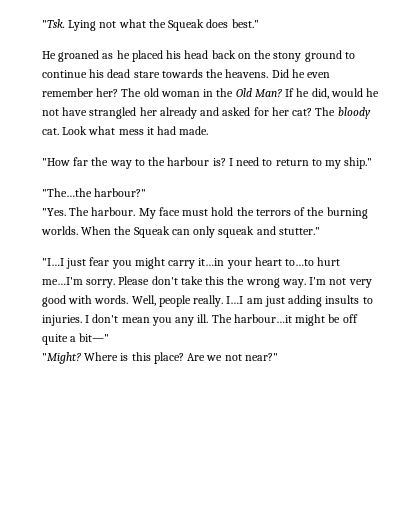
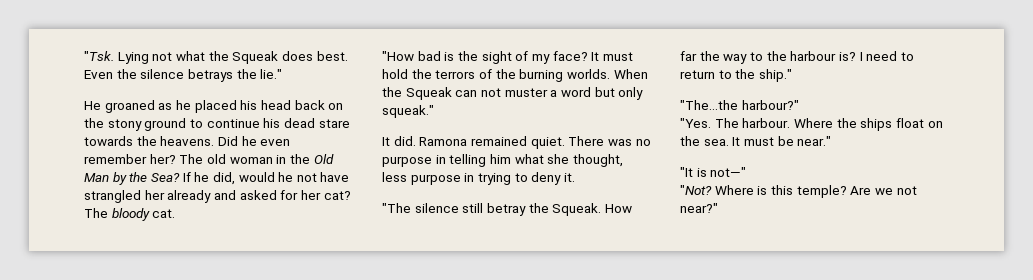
[231,19,259,28] best." -> [316,51,348,61] [84,69,283,82] best. Even the silence betrays the lie."
[254,89,282,97] Man? -> [84,172,180,185] Man by the Sea?
[62,126,209,135] [42,158,70,166] Look what mess it had made. // "How -> [382,51,633,64] [382,69,648,82] [382,87,644,100] [382,105,434,118] [382,136,651,149] [382,154,623,167] [382,172,575,185] [382,203,632,216] // "How bad is the sight of my face? It must hold the terrors of the burning worlds. When the Squeak can not muster a word but only squeak." // It did. Ramona remained quiet. There was no purpose in telling him what she thought, less purpose in trying to deny it. // "The silence still betray the Squeak. How
[325,160,342,169] my -> [735,69,756,79] the
[138,207,368,219] [41,226,320,238] [42,257,341,269] [42,276,372,288] [42,295,373,307] [42,314,358,326] [42,333,110,345] [42,352,81,364] My face must hold the terrors of the burning worlds. When the Squeak can only squeak and stutter." // "I…I just fear you might carry it…in your heart to…to hurt me…I'm sorry. Please don't take this the wrong way. I'm not very good with words. Well, people really. I…I am just adding insults to injuries. I don't mean you any ill. The harbour…it might be off quite a bit—" // "Might? -> [793,118,943,131] [680,136,832,146] [680,167,747,177] [680,185,712,195] Where the ships float on the sea. It must be near." // "It is not—" // "Not?
[153,352,184,364] place? -> [796,185,847,198] temple?

